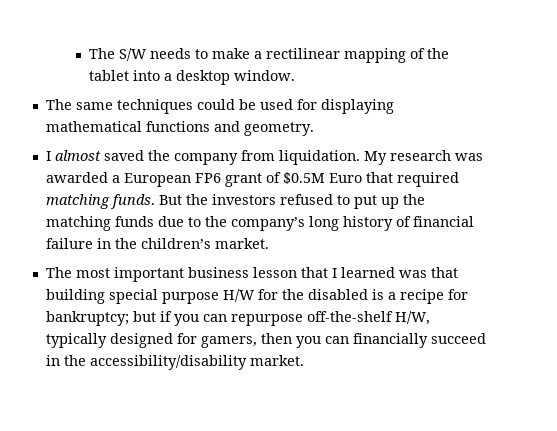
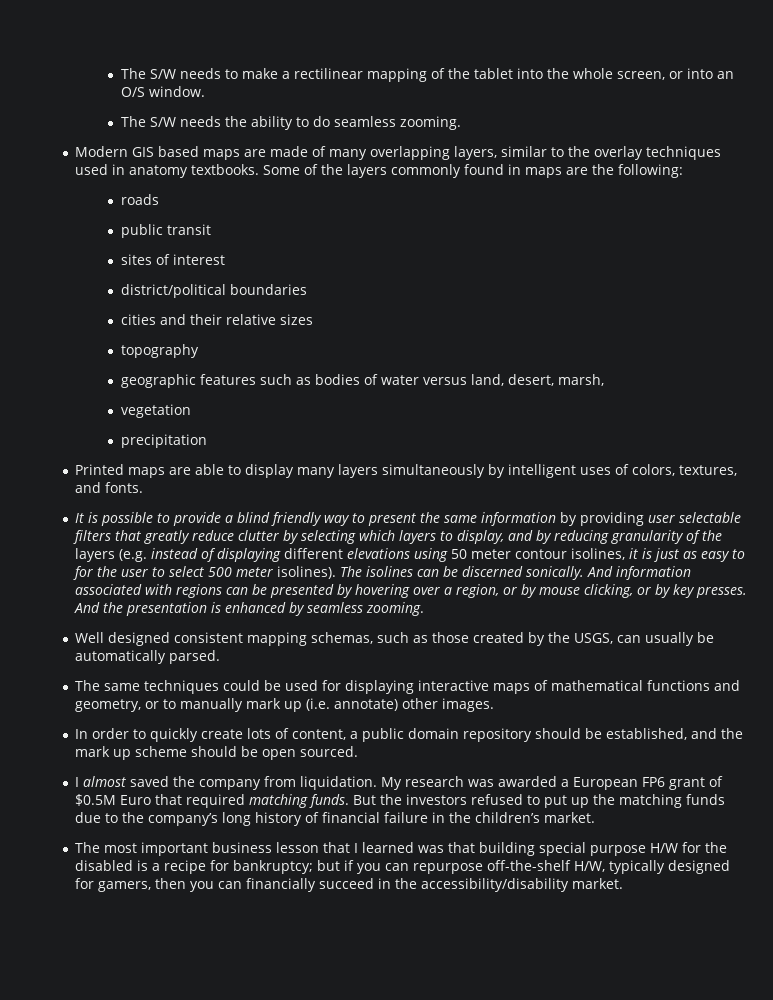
[163,70,295,85] a desktop window. -> [546,68,734,80] [120,86,205,97] [120,116,461,130] [74,146,721,160] [74,164,683,178] [120,194,159,205] [120,224,211,238] [120,254,225,265] [120,284,307,298] [120,314,313,325] [120,344,199,358] [120,374,604,388] [120,404,191,418] [120,434,207,448] [74,464,737,478] [74,482,143,493] [74,512,741,526] [72,530,722,544] [74,548,745,562] [72,566,691,580] [74,584,747,598] [73,602,424,616] [74,632,714,646] [74,650,220,664] the whole screen, or into an O/S window. // The S/W needs the ability to do seamless zooming. // Modern GIS based maps are made of many overlapping layers, similar to the overlay techniques used in anatomy textbooks. Some of the layers commonly found in maps are the following: // roads // public transit // sites of interest // district/political boundaries // cities and their relative sizes // topography // geographic features such as bodies of water versus land, desert, marsh, // vegetation // precipitation // Printed maps are able to display many layers simultaneously by intelligent uses of colors, textures, and fonts. // It is possible to provide a blind friendly way to present the same information by providing user selectable filters that greatly reduce clutter by selecting which layers to display, and by reducing granularity of the layers (e.g. instead of displaying different elevations using 50 meter contour isolines, it is just as easy to for the user to select 500 meter isolines). The isolines can be discerned sonically. And information associated with regions can be presented by hovering over a region, or by mouse clicking, or by key presses. And the presentation is enhanced by seamless zooming. // Well designed consistent mapping schemas, such as those created by the USGS, can usually be automatically parsed.
[45,121,314,136] mathematical functions and geometry. -> [417,680,740,694] [74,698,494,712] [74,728,743,742] [74,746,358,760] interactive maps of mathematical functions and geometry, or to manually mark up (i.e. annotate) other images. // In order to quickly create lots of content, a public domain repository should be established, and the mark up scheme should be open sourced.

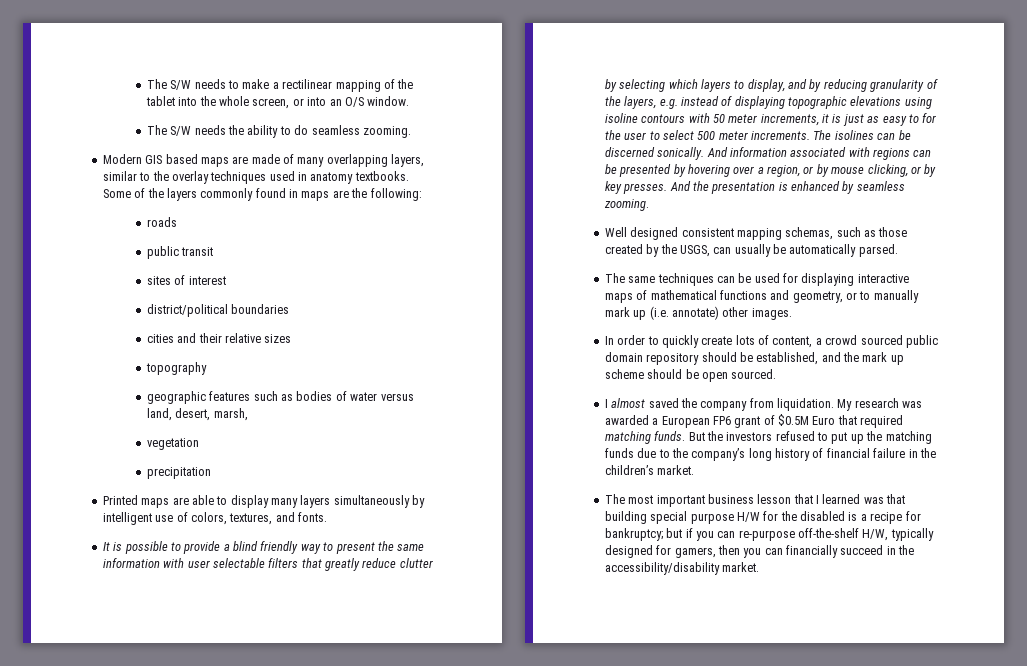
[579,467,611,475] uses -> [155,515,174,522] use
[559,512,644,526] by providing -> [163,558,185,568] with
[74,548,147,562] layers (e.g. -> [624,96,678,109] layers, e.g.
[283,548,343,559] different -> [788,96,847,109] topographic
[450,548,625,560] 50 meter contour isolines, -> [604,113,819,126] isoline contours with 50 meter increments,
[276,566,336,579] isolines). -> [751,131,810,140] increments.
[222,680,260,691] could -> [716,276,735,283] can
(358, 735) none -> [825,335,903,345] crowd sourced
[412,863,483,874] repurpose -> [738,530,795,541] re-purpose

